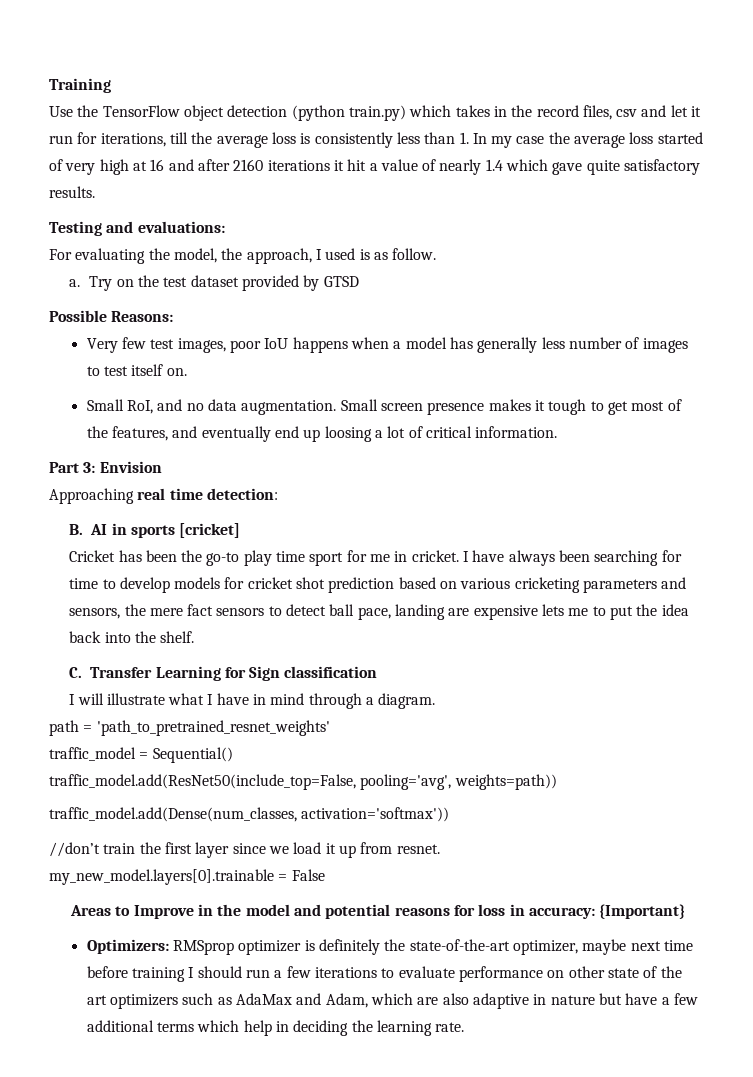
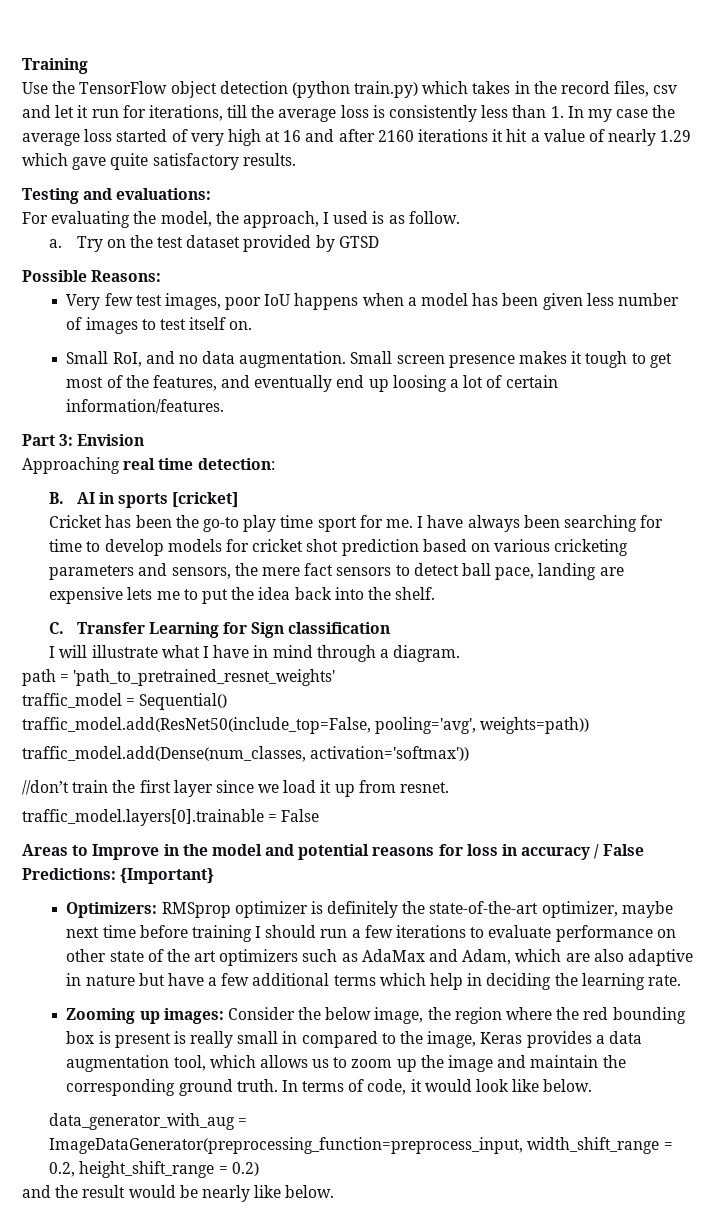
[485,159,503,171] 1.4 -> [660,130,692,142] 1.29
[477,337,538,353] generally -> [502,293,583,310] been given
[425,426,558,438] critical information. -> [505,375,558,388] [66,399,225,414] certain information/features.
[370,550,459,562] me in cricket. -> [385,519,413,528] me.
[49,869,274,885] my_new_model.layers[0].trainable -> [22,809,264,826] traffic_model.layers[0].trainable
[528,907,595,919] accuracy: -> [521,844,644,860] [22,868,116,880] accuracy / False Predictions:
(465, 1027) none -> [66,1007,686,1024] [66,1031,642,1048] [66,1055,626,1072] [66,1079,593,1096] [49,1113,248,1130] [49,1137,673,1154] [49,1161,259,1178] [22,1185,335,1202] // Zooming up images: Consider the below image, the region where the red bounding box is present is really small in compared to the image, Keras provides a data augmentation tool, which allows us to zoom up the image and maintain the corresponding ground truth. In terms of code, it would look like below. // data_generator_with_aug = ImageDataGenerator(preprocessing_function=preprocess_input, width_shift_range = 0.2, height_shift_range = 0.2) // and the result would be nearly like below.

